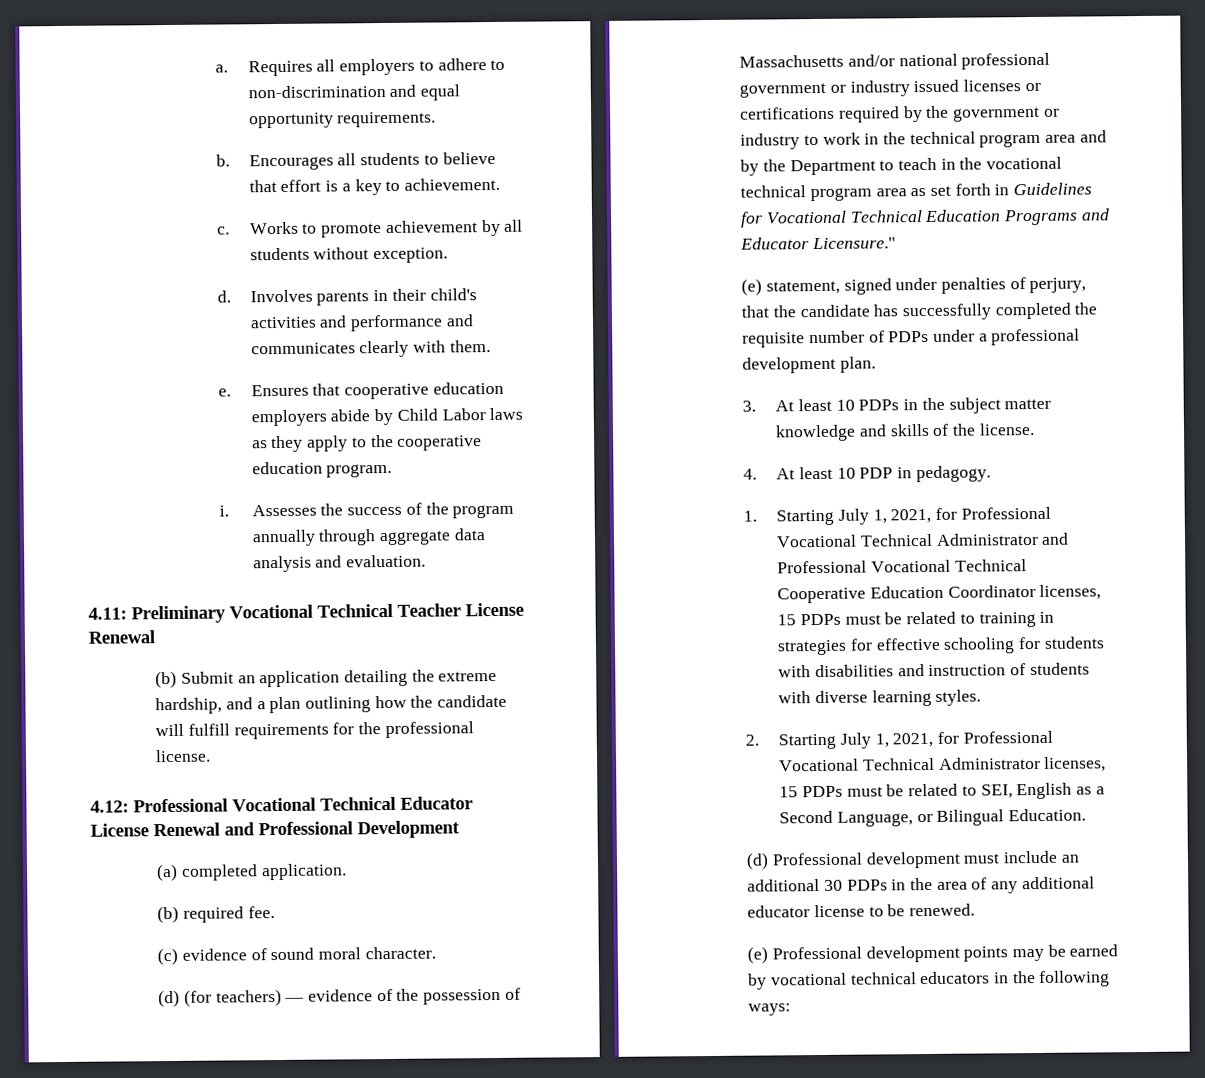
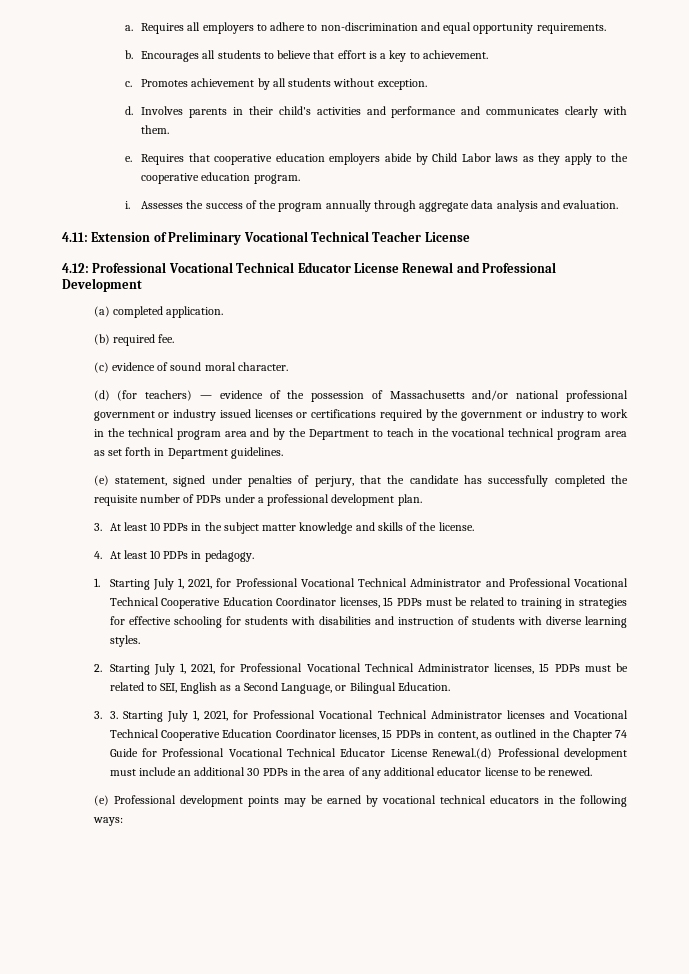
[249,221,383,238] Works to promote -> [141,79,189,87] Promotes
[250,384,309,397] Ensures -> [141,154,185,165] Requires
(127, 613) none -> [91,232,167,242] Extension of
[88,630,155,644] [155,669,498,689] [155,694,508,715] [155,721,474,740] [155,749,212,763] Renewal // (b) Submit an application detailing the extreme hardship, and a plan outlining how the candidate will fulfill requirements for the professional license. -> (470, 237) none
[1013,182,1093,196] [740,208,1110,228] [740,237,896,250] Guidelines for Vocational Technical Education Programs and Educator Licensure." -> [167,447,283,459] Department guidelines.
[859,467,894,479] PDP -> [163,551,189,559] PDPs
[746,852,770,870] (d) -> [93,710,628,722] [109,729,628,741] [109,748,493,759] 3. 3. Starting July 1, 2021, for Professional Vocational Technical Administrator licenses and Vocational Technical Cooperative Education Coordinator licenses, 15 PDPs in content, as outlined in the Chapter 74 Guide for Professional Vocational Technical Educator License Renewal.(d)

